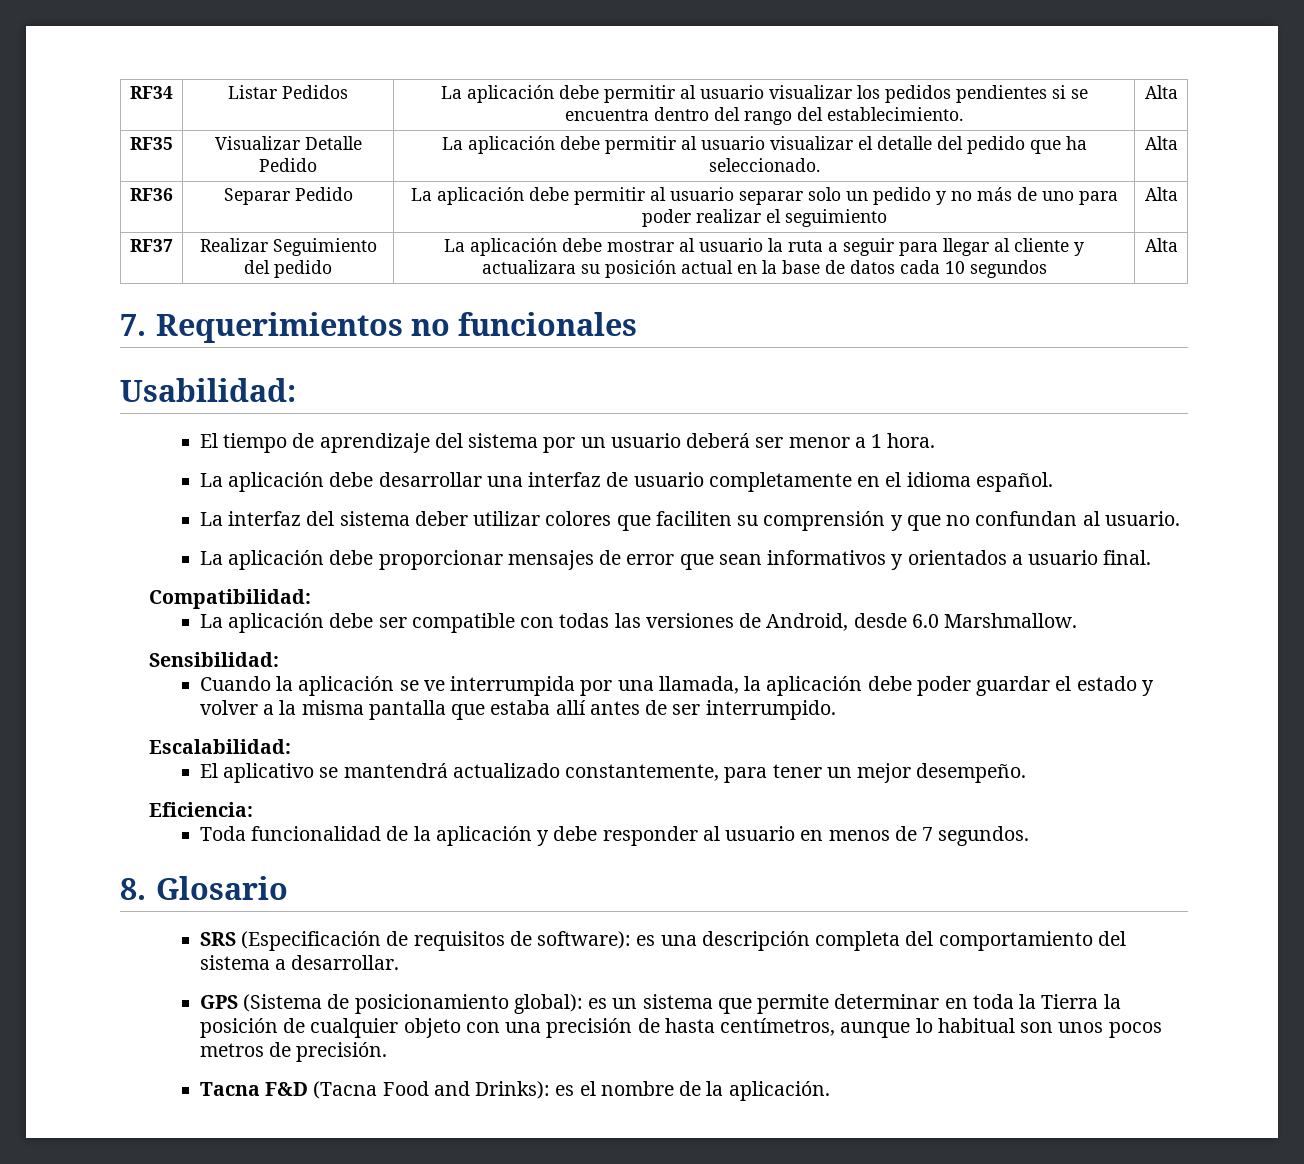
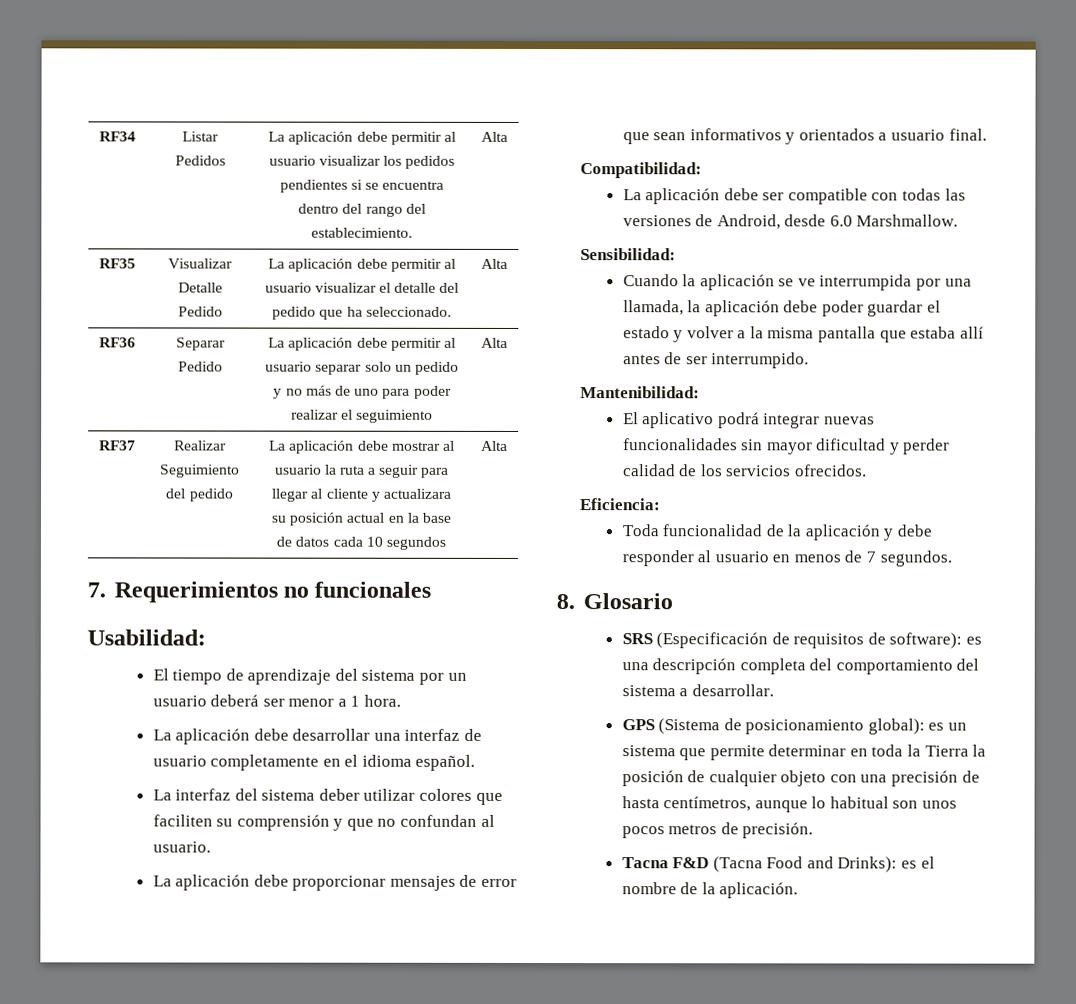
[149,739,292,754] Escalabilidad: -> [580,386,701,399] Mantenibilidad:
[319,763,1027,783] se mantendrá actualizado constantemente, para tener un mejor desempeño. -> [717,412,875,429] [622,438,951,455] [622,464,867,477] podrá integrar nuevas funcionalidades sin mayor dificultad y perder calidad de los servicios ofrecidos.

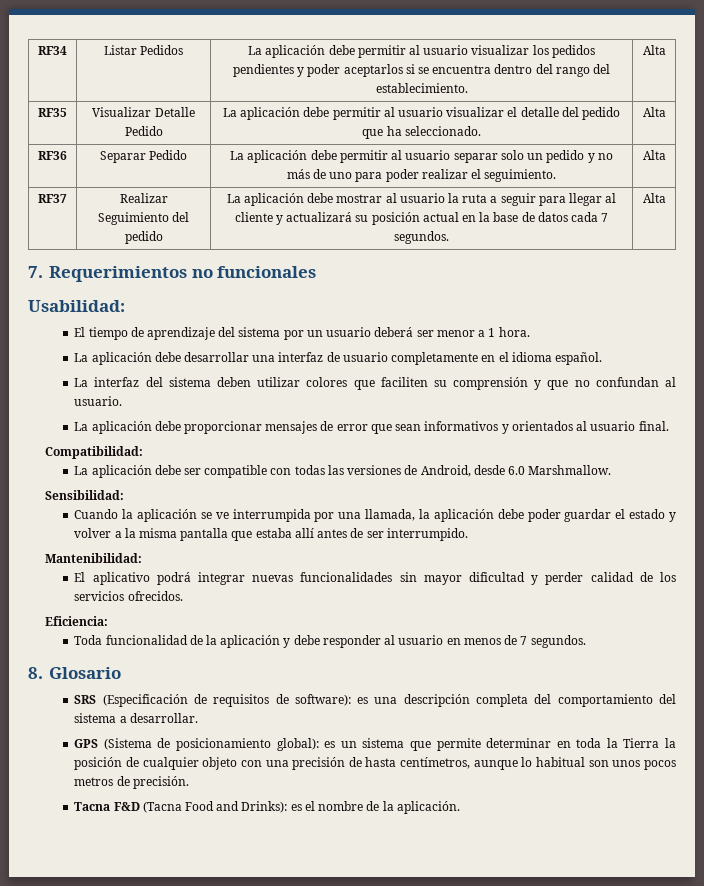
(348, 186) none -> [297,64,403,77] y poder aceptarlos
[356,409,434,423] seguimiento -> [484,169,557,182] seguimiento.
[383,488,452,499] actualizara -> [286,212,353,222] actualizará
[365,536,446,550] 10 segundos -> [601,213,609,222] [394,231,450,244] 7 segundos.
[318,788,360,801] deber -> [217,377,252,387] deben
[878,132,888,141] a -> [576,421,588,431] al

